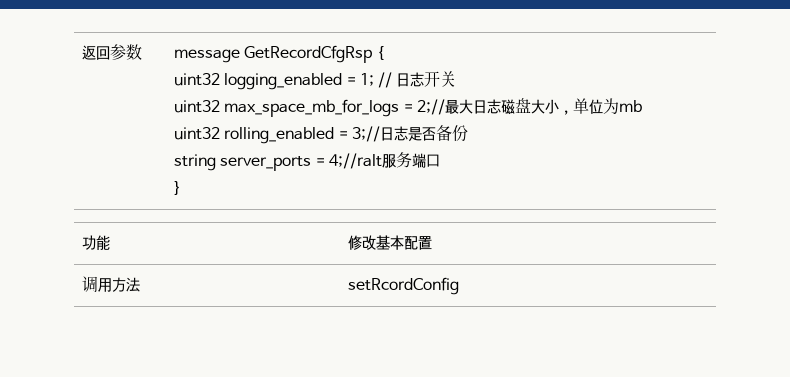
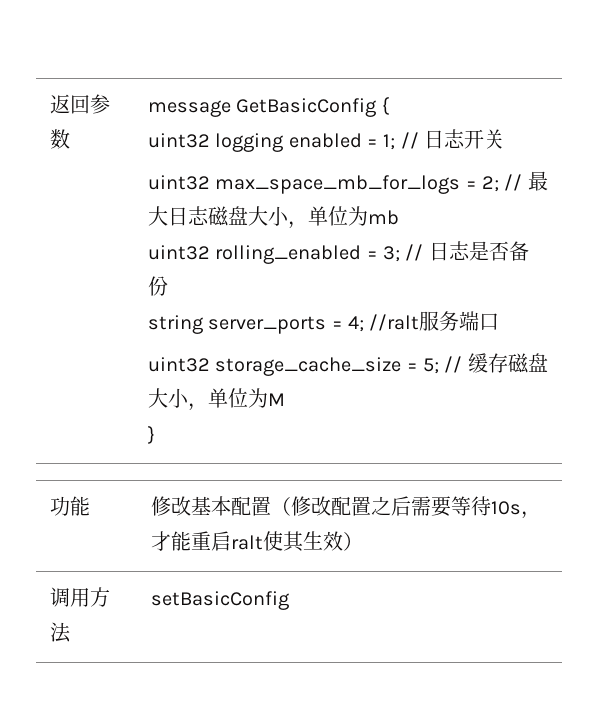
[244,45,373,63] GetRecordCfgRsp -> [236,98,377,117] GetBasicConfig
[224,73,343,90] logging_enabled -> [215,133,362,152] logging enabled
[416,99,445,115] 2;// -> [482,174,523,192] 2; //
[351,126,380,142] 3;// -> [383,244,424,262] 3; //
[328,153,382,169] 4;//ralt -> [348,314,420,332] 4; //ralt
(440, 160) none -> [147,353,548,376] [147,388,285,411] // uint32 storage_cache_size = 5; // 缓存磁盘大小，单位为M
(432, 243) none -> [270,496,541,519] [150,531,363,552] （修改配置之后需要等待10s，才能重启ralt使其生效）
[347,277,459,295] setRcordConfig -> [150,591,289,610] setBasicConfig

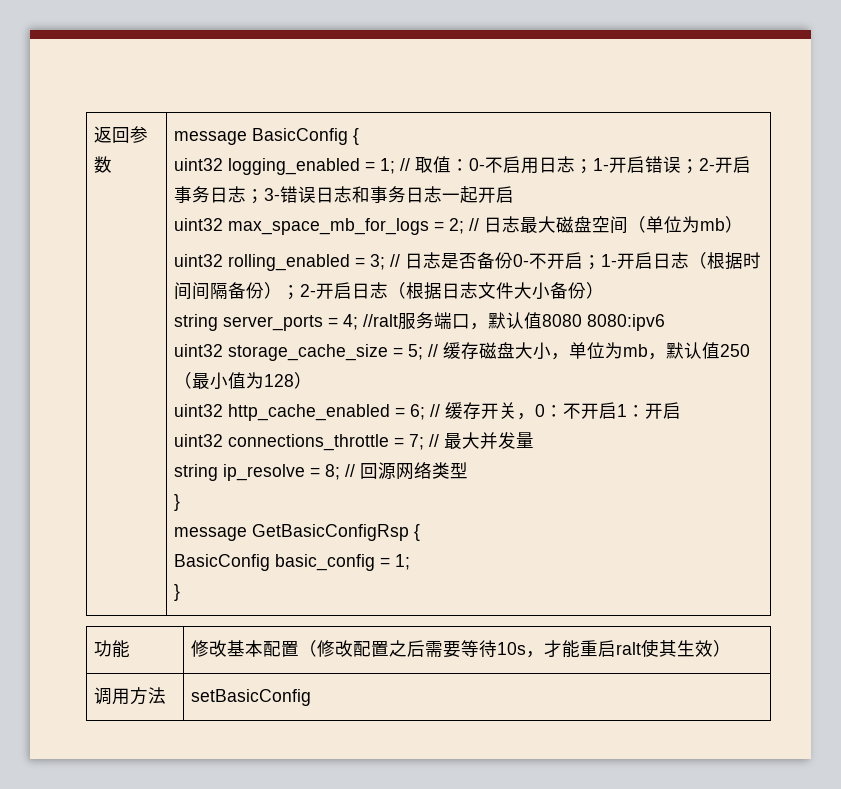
[236,98,377,117] GetBasicConfig -> [251,128,348,145] BasicConfig
[215,129,505,152] logging enabled = 1; // 日志开关 -> [227,156,751,175] [173,186,514,204] logging_enabled = 1; // 取值：0-不启用日志；1-开启错误；2-开启事务日志；3-错误日志和事务日志一起开启
[527,171,548,191] [147,206,399,229] 最大日志磁盘大小，单位为mb -> [483,216,743,234] 日志最大磁盘空间（单位为mb）
(168, 286) none -> [512,252,761,270] [173,282,604,300] 0-不开启；1-开启日志（根据时间间隔备份）；2-开启日志（根据日志文件大小备份）
(500, 322) none -> [469,312,665,331] ，默认值8080 8080:ipv6
[267,393,285,406] M -> [622,342,750,360] [173,372,312,390] [173,402,681,421] [173,432,534,451] [173,462,468,481] [173,494,180,511] [173,524,420,541] [173,554,410,571] mb，默认值250（最小值为128） // uint32 http_cache_enabled = 6; // 缓存开关，0：不开启1：开启 // uint32 connections_throttle = 7; // 最大并发量 // string ip_resolve = 8; // 回源网络类型 // } // message GetBasicConfigRsp { // BasicConfig basic_config = 1;

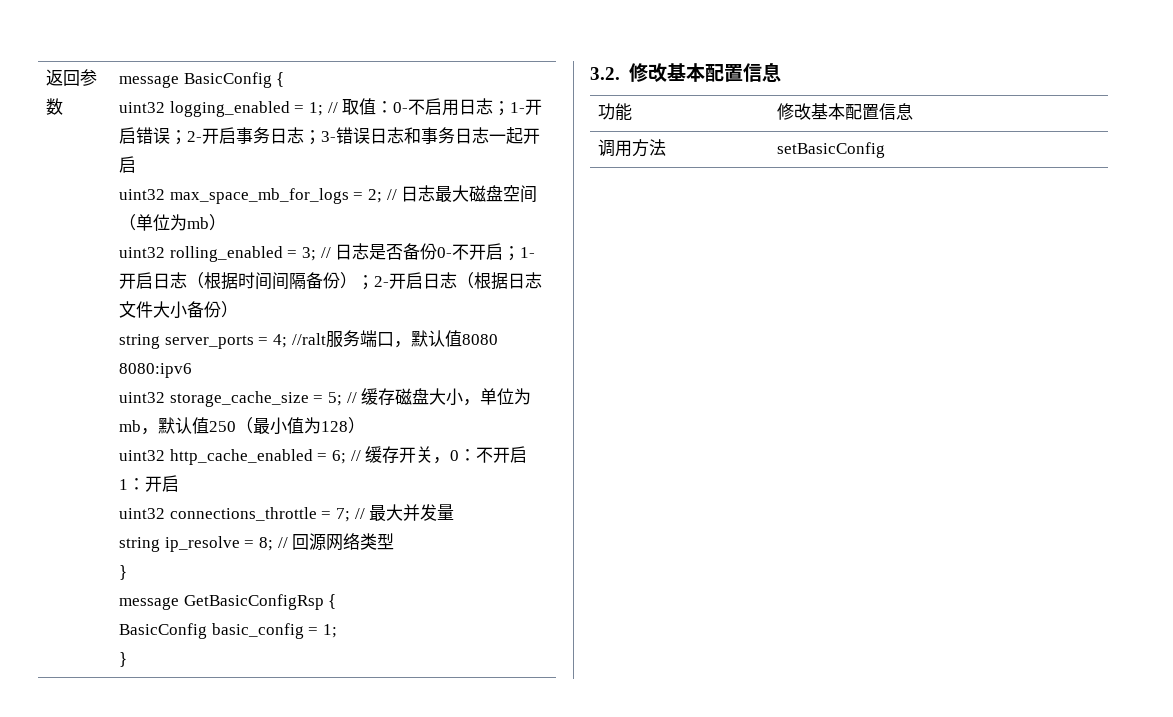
(180, 592) none -> [590,62,781,82] // 3.2.修改基本配置信息
[298,639,731,658] （修改配置之后需要等待10s，才能重启ralt使其生效） -> [879,103,914,120] 信息

